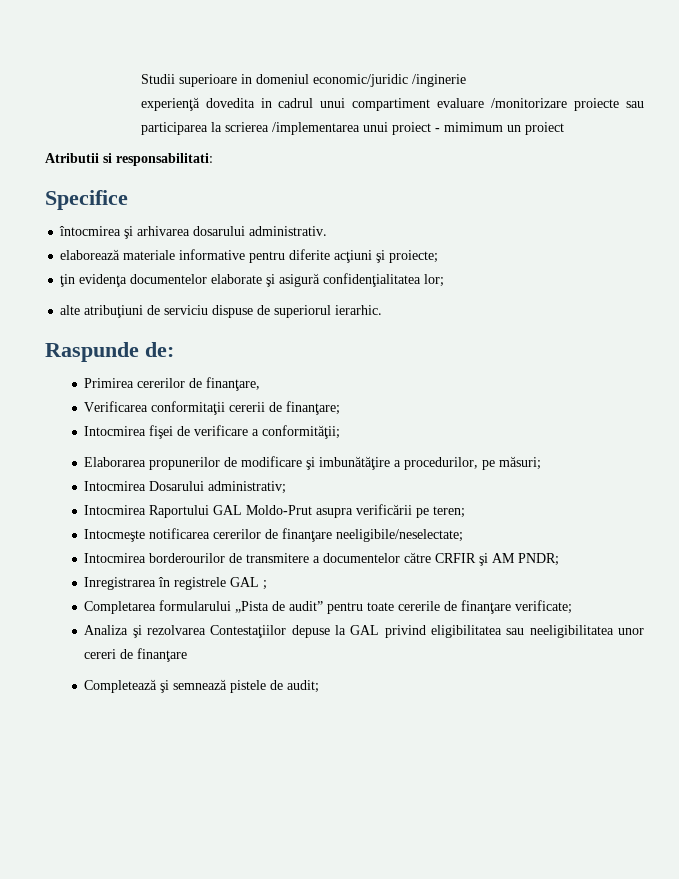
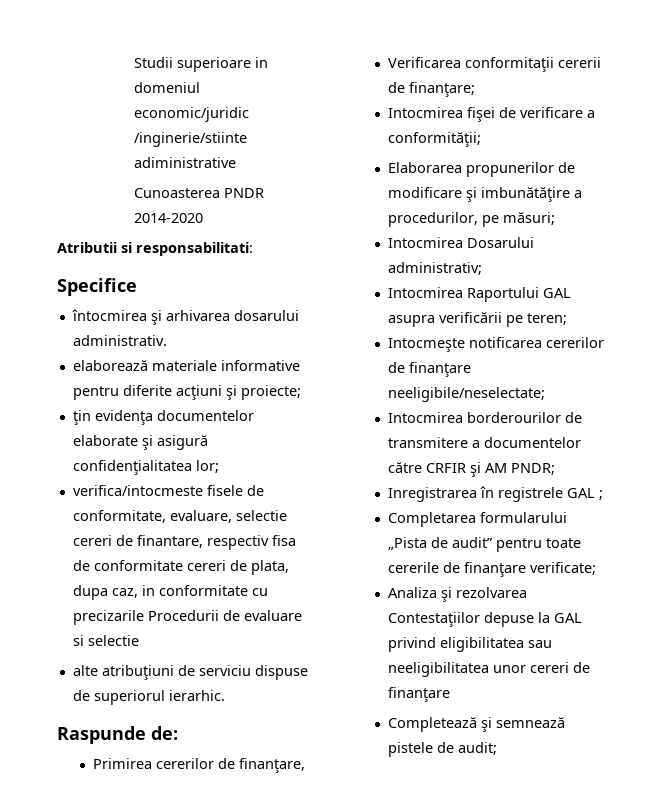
[411,74,466,87] [140,97,644,111] [140,122,564,135] /inginerie // experienţă dovedita in cadrul unui compartiment evaluare /monitorizare proiecte sau participarea la scrierea /implementarea unui proiect - mimimum un proiect -> [133,132,247,147] [133,157,236,168] [133,188,264,198] [133,213,203,223] /inginerie/stiinte adiministrative // Cunoasterea PNDR 2014-2020
(445, 280) none -> [72,485,264,496] [72,510,287,523] [72,535,296,550] [72,560,289,575] [72,585,268,600] [72,610,302,625] [72,635,139,646] // verifica/intocmeste fisele de conformitate, evaluare, selectie cereri de finantare, respectiv fisa de conformitate cereri de plata, dupa caz, in conformitate cu precizarile Procedurii de evaluare si selectie
[246,505,313,515] Moldo-Prut -> (571, 293) none

